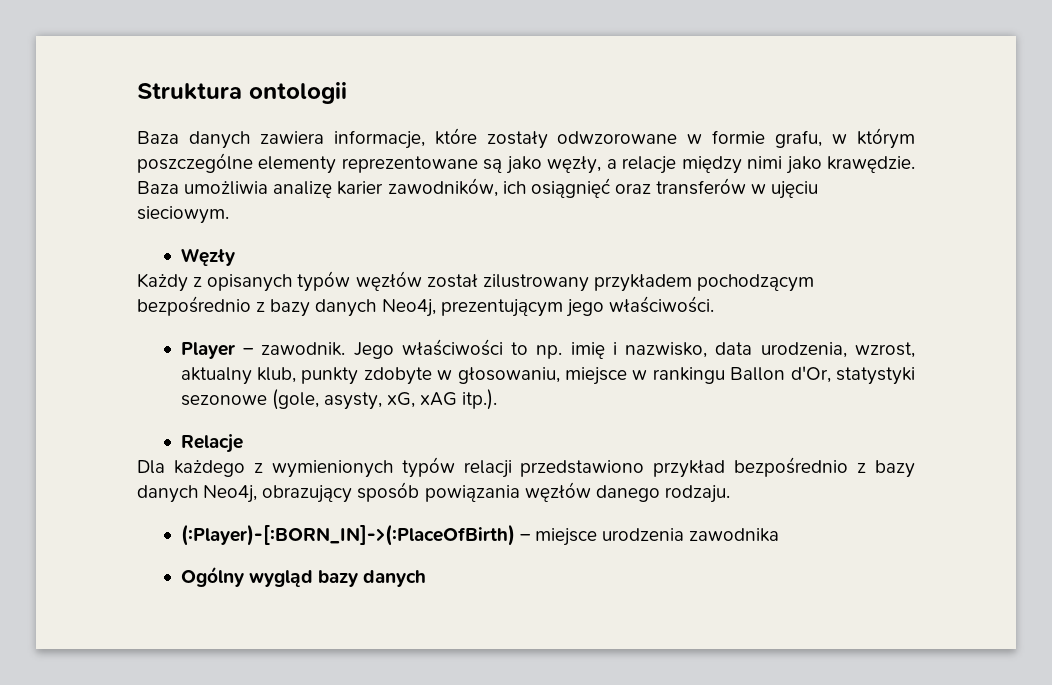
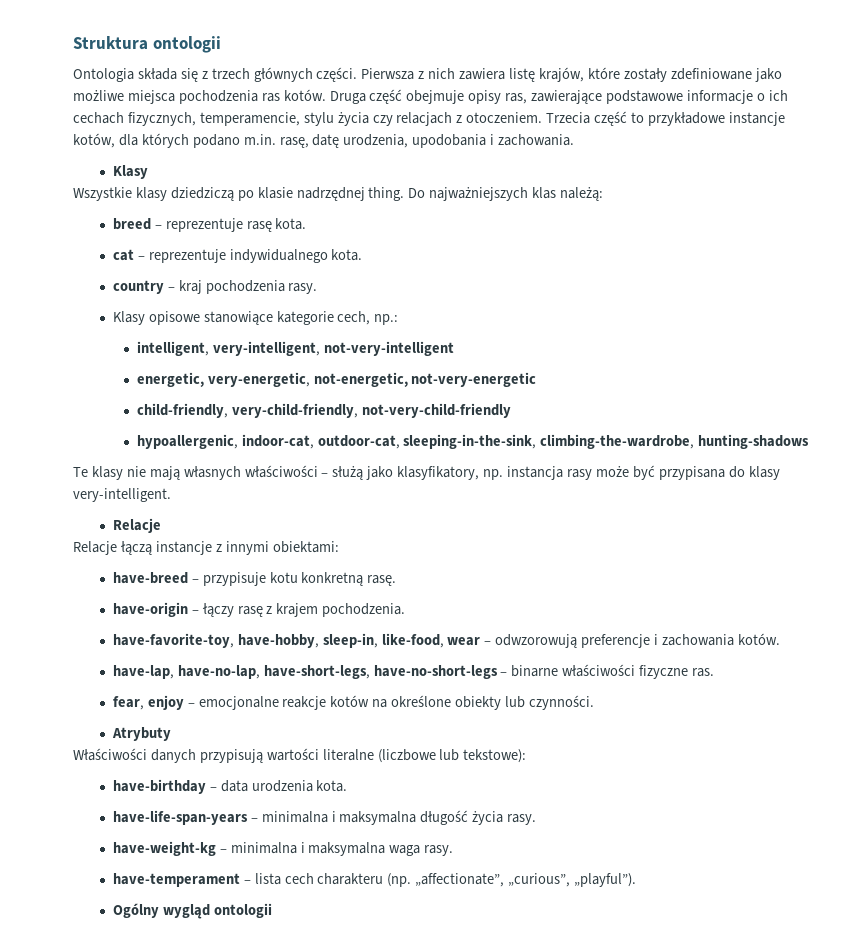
[137,128,915,149] [137,153,915,174] [137,178,819,199] [137,206,229,224] [180,248,235,266] [137,271,815,292] [137,296,714,317] [180,339,916,359] [180,366,915,385] [180,389,498,410] [180,434,243,453] [137,457,915,478] [137,482,730,503] [180,524,780,546] Baza danych zawiera informacje, które zostały odwzorowane w formie grafu, w którym poszczególne elementy reprezentowane są jako węzły, a relacje między nimi jako krawędzie. Baza umożliwia analizę karier zawodników, ich osiągnięć oraz transferów w ujęciu sieciowym. // Węzły // Każdy z opisanych typów węzłów został zilustrowany przykładem pochodzącym bezpośrednio z bazy danych Neo4j, prezentującym jego właściwości. // Player – zawodnik. Jego właściwości to np. imię i nazwisko, data urodzenia, wzrost, aktualny klub, punkty zdobyte w głosowaniu, miejsce w rankingu Ballon d'Or, statystyki sezonowe (gole, asysty, xG, xAG itp.). // Relacje // Dla każdego z wymienionych typów relacji przedstawiono przykład bezpośrednio z bazy danych Neo4j, obrazujący sposób powiązania węzłów danego rodzaju. // (:Player)-[:BORN_IN]->(:PlaceOfBirth) – miejsce urodzenia zawodnika -> [73,67,782,82] [73,89,788,104] [73,111,785,126] [73,133,575,148] [112,165,148,179] [73,187,604,201] [112,218,307,232] [112,249,363,263] [112,280,318,294] [112,311,399,325] [136,341,454,356] [136,372,537,387] [136,403,511,418] [136,434,810,449] [73,465,780,480] [73,488,171,502] [112,518,161,533] [73,541,339,555] [112,572,397,586] [112,602,406,617] [112,633,780,648] [112,664,715,679] [112,695,594,710] [111,727,171,741] [73,748,527,763] [112,779,348,794] [112,810,537,825] [112,841,454,856] [112,873,637,887] Ontologia składa się z trzech głównych części. Pierwsza z nich zawiera listę krajów, które zostały zdefiniowane jako możliwe miejsca pochodzenia ras kotów. Druga część obejmuje opisy ras, zawierające podstawowe informacje o ich cechach fizycznych, temperamencie, stylu życia czy relacjach z otoczeniem. Trzecia część to przykładowe instancje kotów, dla których podano m.in. rasę, datę urodzenia, upodobania i zachowania. // Klasy // Wszystkie klasy dziedziczą po klasie nadrzędnej thing. Do najważniejszych klas należą: // breed – reprezentuje rasę kota. // cat – reprezentuje indywidualnego kota. // country – kraj pochodzenia rasy. // Klasy opisowe stanowiące kategorie cech, np.: // intelligent, very-intelligent, not-very-intelligent // energetic, very-energetic, not-energetic, not-very-energetic // child-friendly, very-child-friendly, not-very-child-friendly // hypoallergenic, indoor-cat, outdoor-cat, sleeping-in-the-sink, climbing-the-wardrobe, hunting-shadows // Te klasy nie mają własnych właściwości – służą jako klasyfikatory, np. instancja rasy może być przypisana do klasy very-intelligent. // Relacje // Relacje łączą instancje z innymi obiektami: // have-breed – przypisuje kotu konkretną rasę. // have-origin – łączy rasę z krajem pochodzenia. // have-favorite-toy, have-hobby, sleep-in, like-food, wear – odwzorowują preferencje i zachowania kotów. // have-lap, have-no-lap, have-short-legs, have-no-short-legs – binarne właściwości fizyczne ras. // fear, enjoy – emocjonalne reakcje kotów na określone obiekty lub czynności. // Atrybuty // Właściwości danych przypisują wartości literalne (liczbowe lub tekstowe): // have-birthday – data urodzenia kota. // have-life-span-years – minimalna i maksymalna długość życia rasy. // have-weight-kg – minimalna i maksymalna waga rasy. // have-temperament – lista cech charakteru (np. „affectionate”, „curious”, „playful”).
[317,570,427,587] bazy danych -> [213,903,272,918] ontologii

